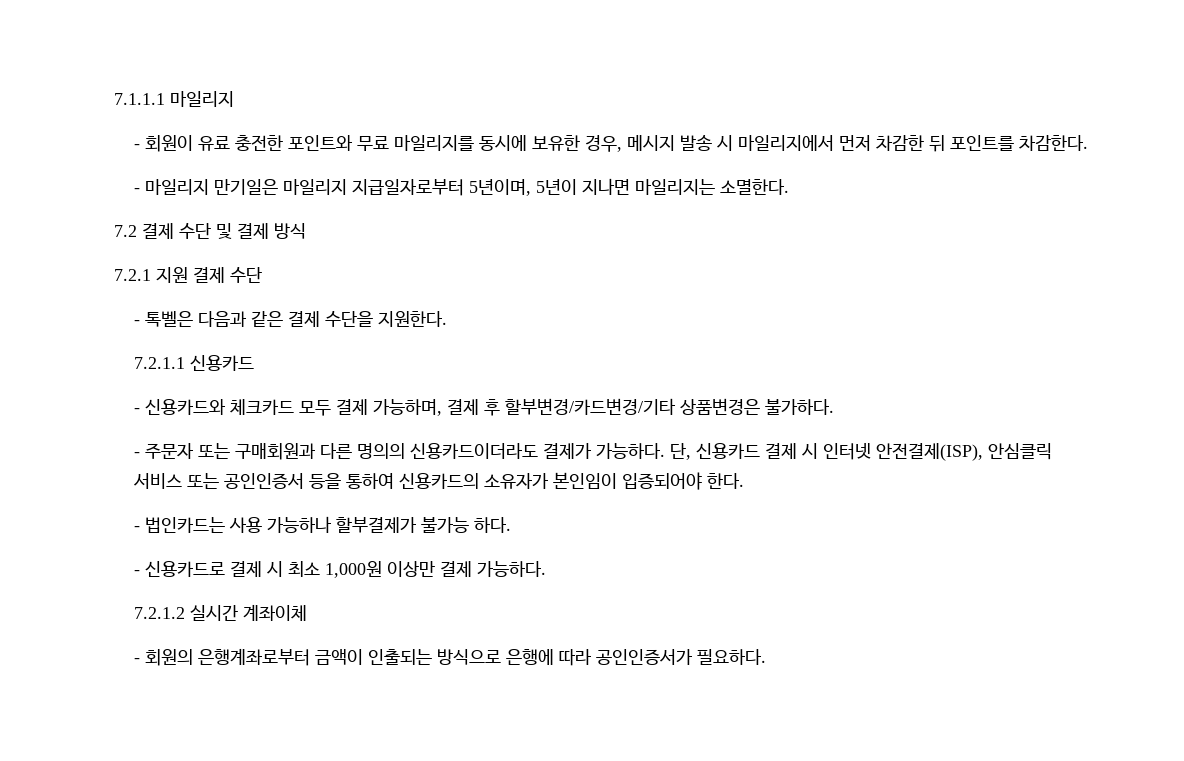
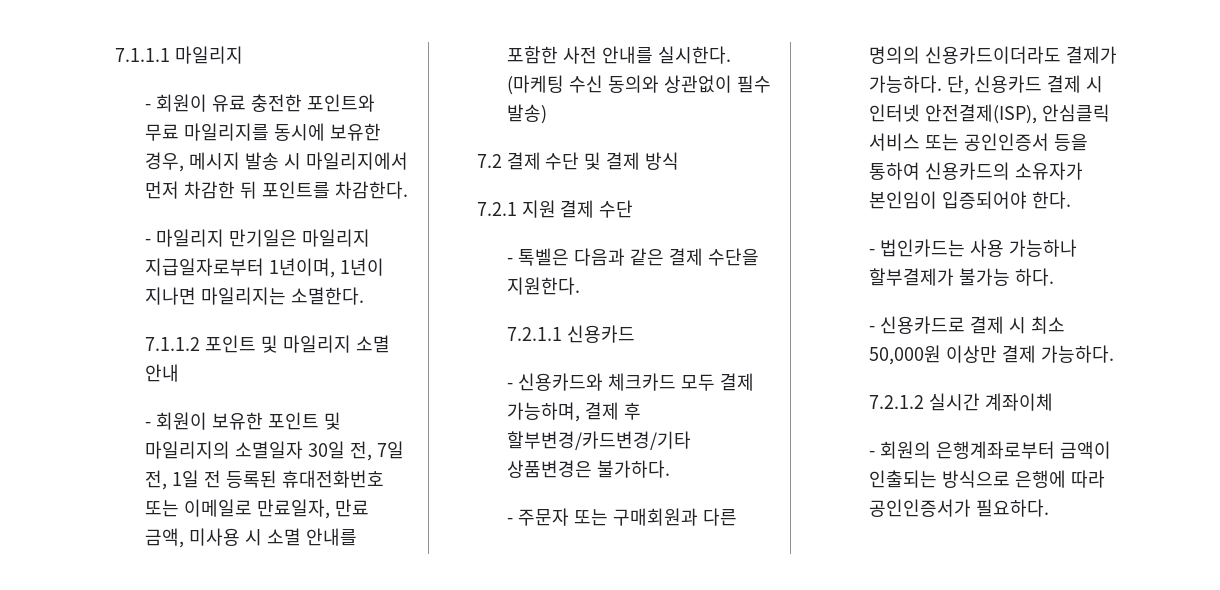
[469,179,578,196] 5년이며, 5년이 -> [269,258,385,278] 1년이며, 1년이
(790, 187) none -> [145,335,390,353] [145,364,180,382] [145,412,341,430] [145,441,404,461] [145,470,384,490] [145,499,369,519] [145,528,357,548] [507,46,731,64] [507,75,771,95] [507,104,548,124] // 7.1.1.2 포인트 및 마일리지 소멸 안내 // - 회원이 보유한 포인트 및 마일리지의 소멸일자 30일 전, 7일 전, 1일 전 등록된 휴대전화번호 또는 이메일로 만료일자, 만료 금액, 미사용 시 소멸 안내를 포함한 사전 안내를 실시한다. (마케팅 수신 동의와 상관없이 필수 발송)
[325,561,383,578] 1,000원 -> [869,345,942,365] 50,000원

